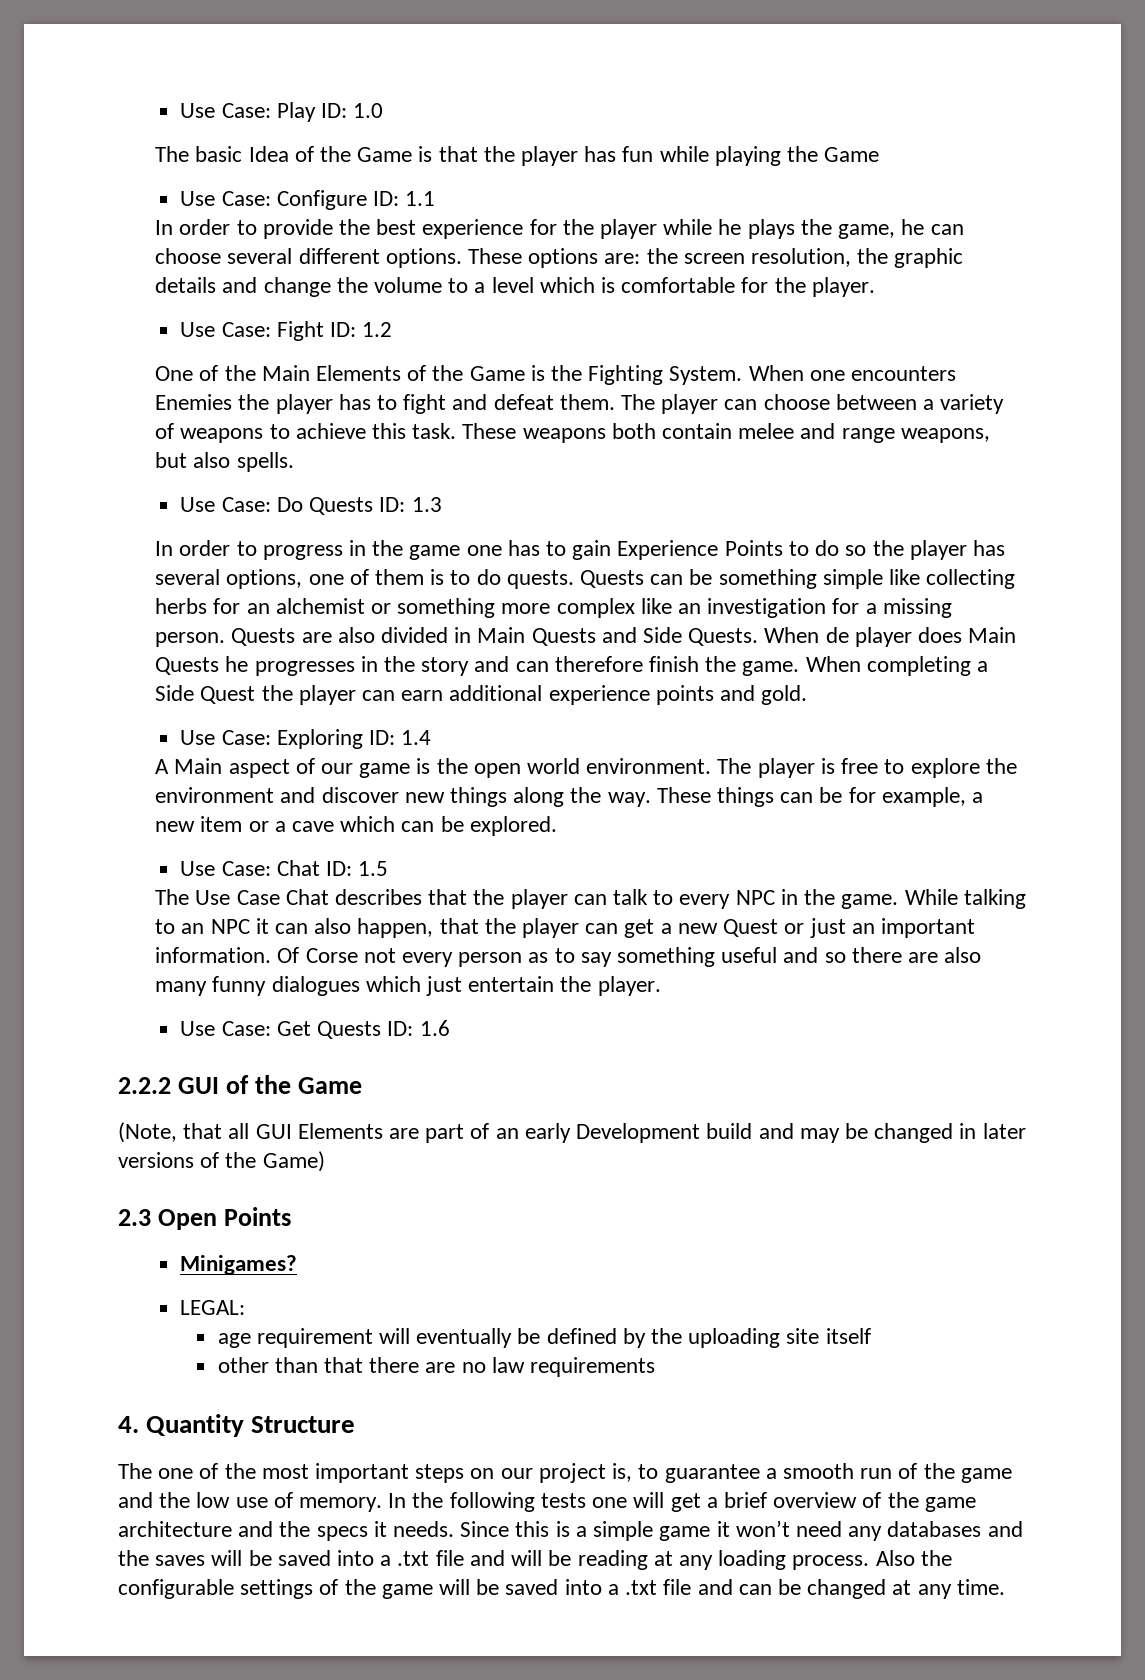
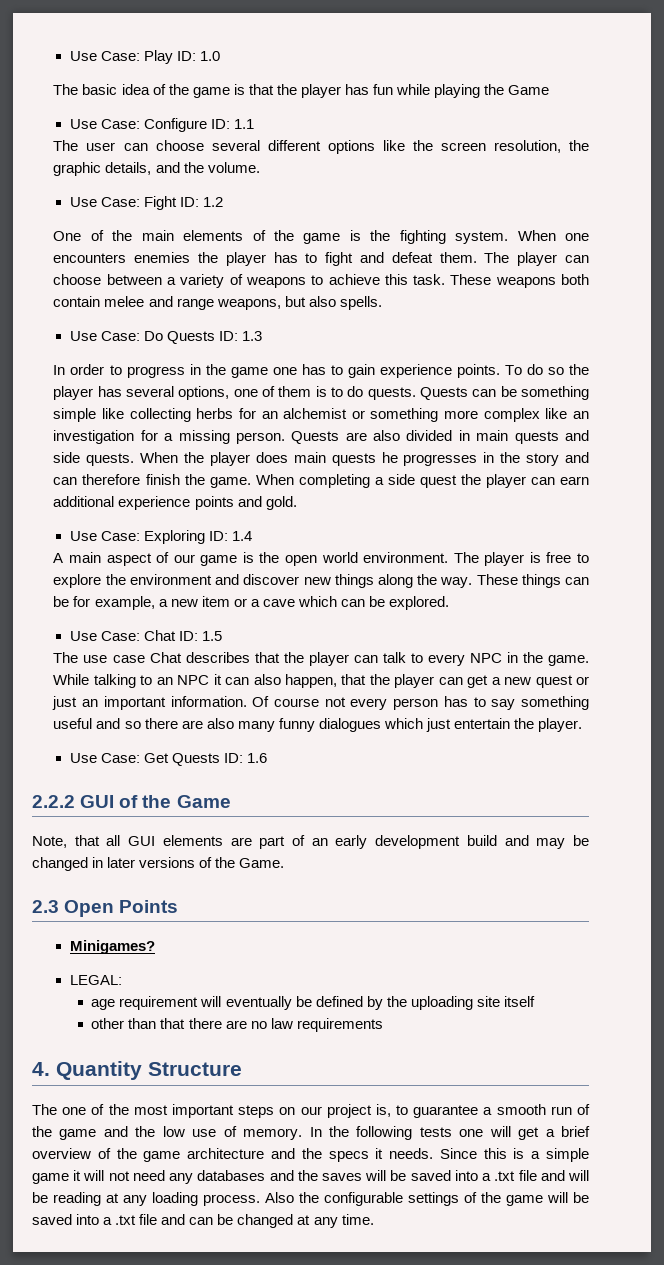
[248,146,413,162] Idea of the Game -> [121,84,230,98] idea of the game
[155,219,964,239] [155,248,641,268] In order to provide the best experience for the player while he plays the game, he can choose several different options. These options are: -> [53,140,405,154] The user can choose several different options like
[155,277,875,297] details and change the volume to a level which is comfortable for the player. -> [105,162,260,175] details, and the volume.
[261,365,743,385] Main Elements of the Game is the Fighting System. -> [141,230,509,244] main elements of the game is the fighting system.
[155,394,233,410] Enemies -> [134,252,191,263] enemies
[617,540,809,560] Experience Points to -> [379,364,522,378] experience points. To
[477,627,1017,647] [155,657,220,675] Main Quests and Side Quests. When de player does Main Quests -> [476,430,590,444] [53,452,376,466] main quests and side quests. When the player does main quests
[155,685,256,704] Side Quest -> [387,474,457,488] side quest
[174,758,223,774] Main -> [69,552,102,563] main
[195,890,280,905] Use Case -> [83,655,145,663] use case
[723,919,779,937] Quest -> [535,675,573,688] quest
[305,948,358,963] Corse -> [274,698,320,707] course
[528,952,549,963] as -> [443,696,468,707] has
[118,1122,177,1143] (Note, -> [32,836,67,848] Note,
[297,1123,383,1139] Elements -> [162,835,223,846] elements
[576,1123,701,1143] Development -> [375,835,461,849] development
[262,1151,325,1172] Game) -> [239,858,285,868] Game.
[735,1520,790,1537] won’t -> [83,1170,130,1181] will not

